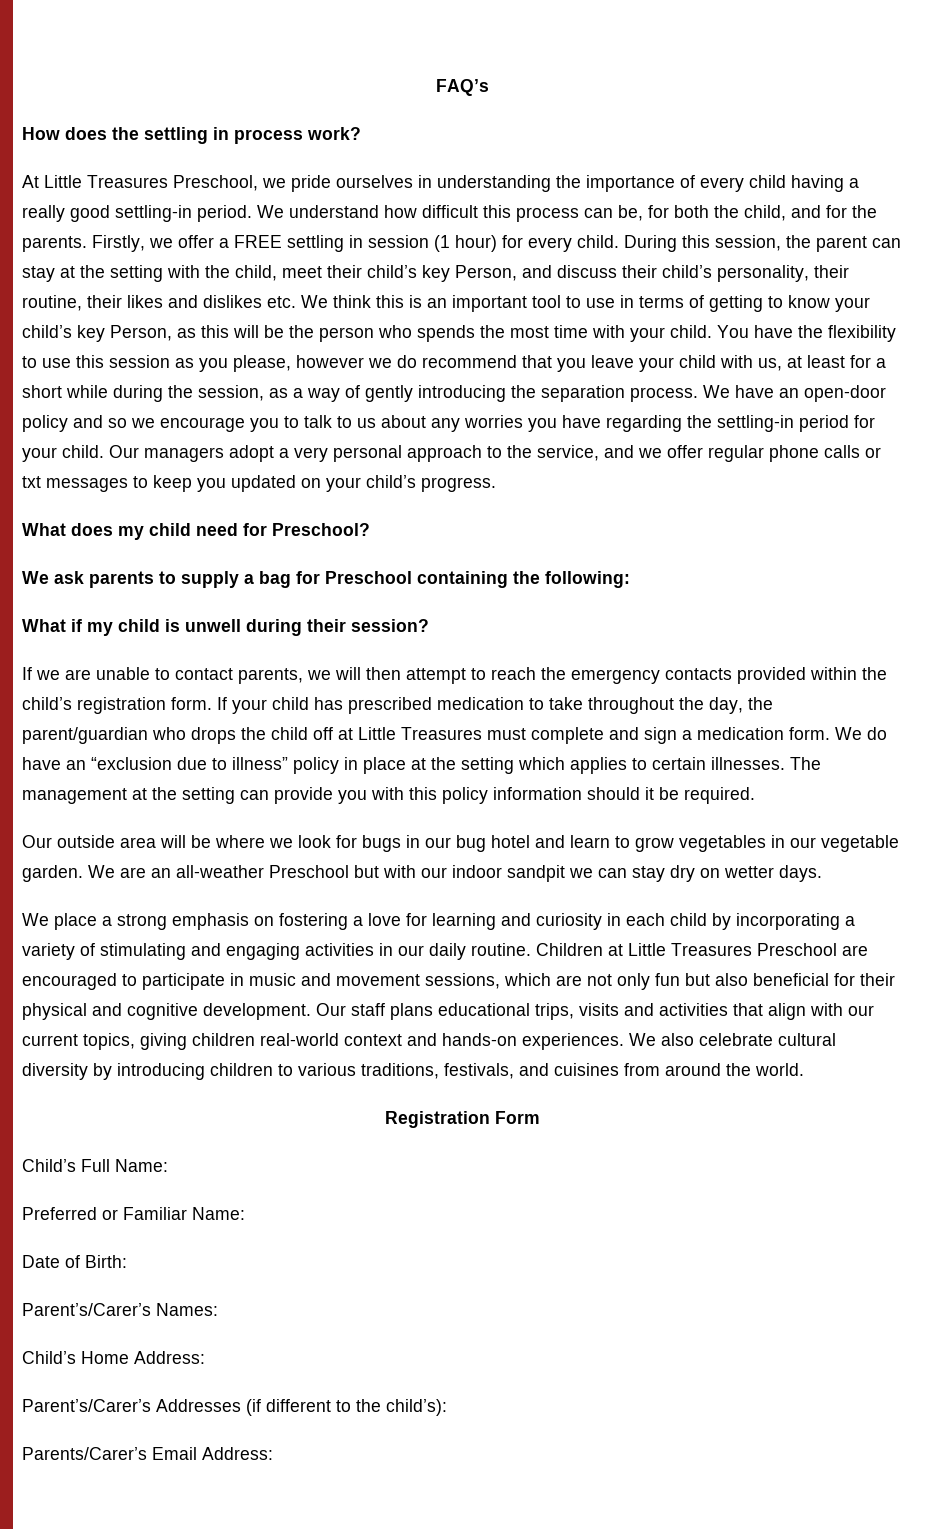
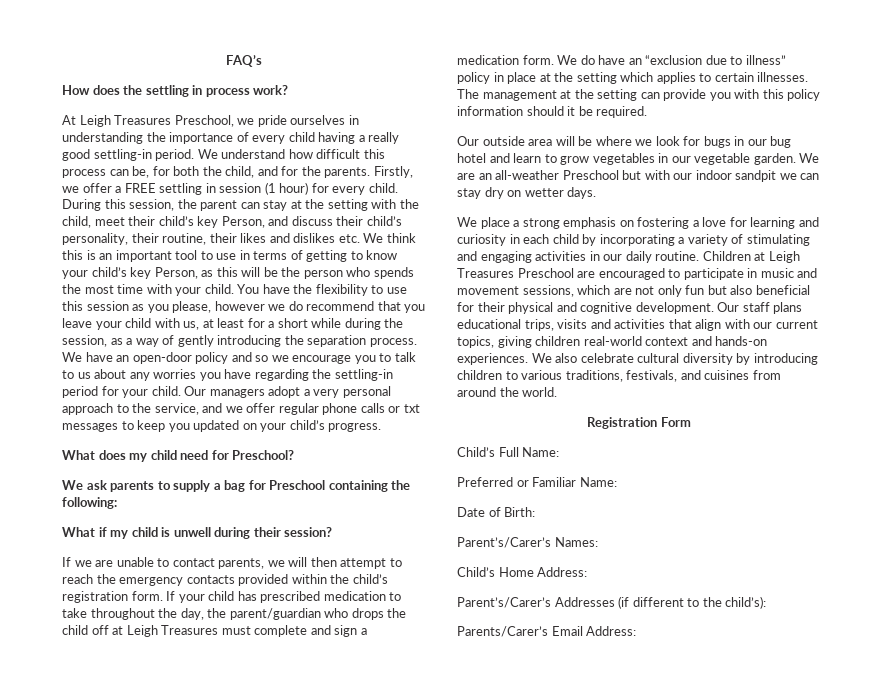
[44,175,82,188] Little -> [79,115,111,127] Leigh
[358,727,396,740] Little -> [126,625,158,637] Leigh
[628,943,666,956] Little -> [768,251,800,263] Leigh

